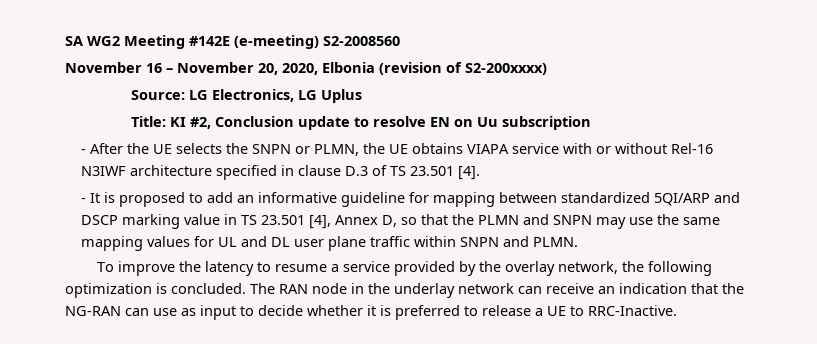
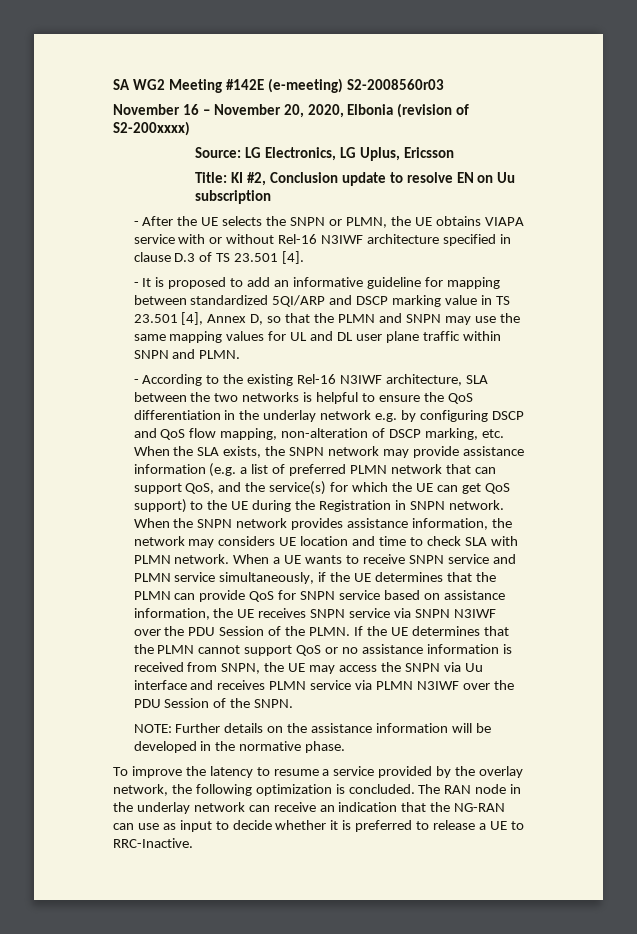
[323,36,400,46] S2-2008560 -> [346,79,444,90] S2-2008560r03
[320,89,362,103] Uplus -> [359,147,454,161] Uplus, Ericsson
(579, 242) none -> [133,374,488,386] [133,392,473,404] [133,410,524,422] [133,428,504,440] [133,446,524,458] [133,463,496,477] [133,481,510,495] [133,499,504,513] [133,518,512,530] [133,536,518,548] [133,554,516,564] [133,572,496,584] [133,590,505,602] [133,608,496,620] [133,626,509,636] [133,644,512,656] [133,662,483,674] [133,680,514,690] [133,698,294,708] [133,723,491,733] [133,741,346,753] // - According to the existing Rel-16 N3IWF architecture, SLA between the two networks is helpful to ensure the QoS differentiation in the underlay network e.g. by configuring DSCP and QoS flow mapping, non-alteration of DSCP marking, etc. When the SLA exists, the SNPN network may provide assistance information (e.g. a list of preferred PLMN network that can support QoS, and the service(s) for which the UE can get QoS support) to the UE during the Registration in SNPN network. When the SNPN network provides assistance information, the network may considers UE location and time to check SLA with PLMN network. When a UE wants to receive SNPN service and PLMN service simultaneously, if the UE determines that the PLMN can provide QoS for SNPN service based on assistance information, the UE receives SNPN service via SNPN N3IWF over the PDU Session of the PLMN. If the UE determines that the PLMN cannot support QoS or no assistance information is received from SNPN, the UE may access the SNPN via Uu interface and receives PLMN service via PLMN N3IWF over the PDU Session of the SNPN. // NOTE: Further details on the assistance information will be developed in the normative phase.

